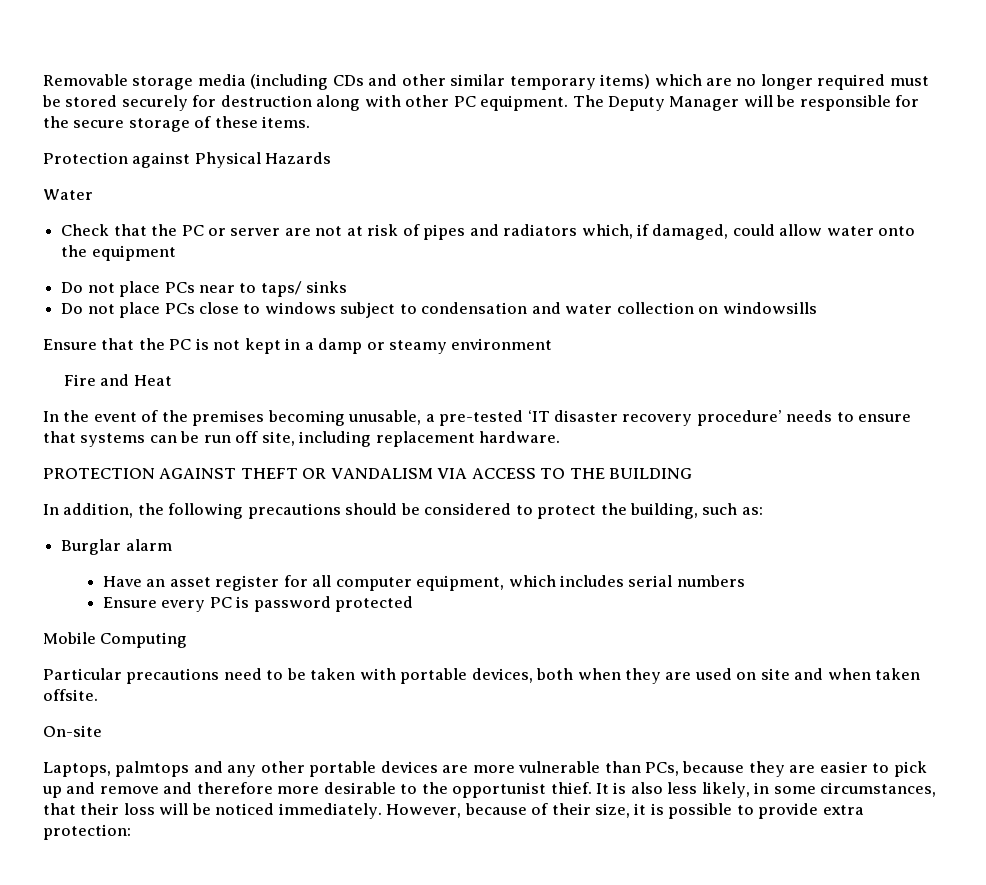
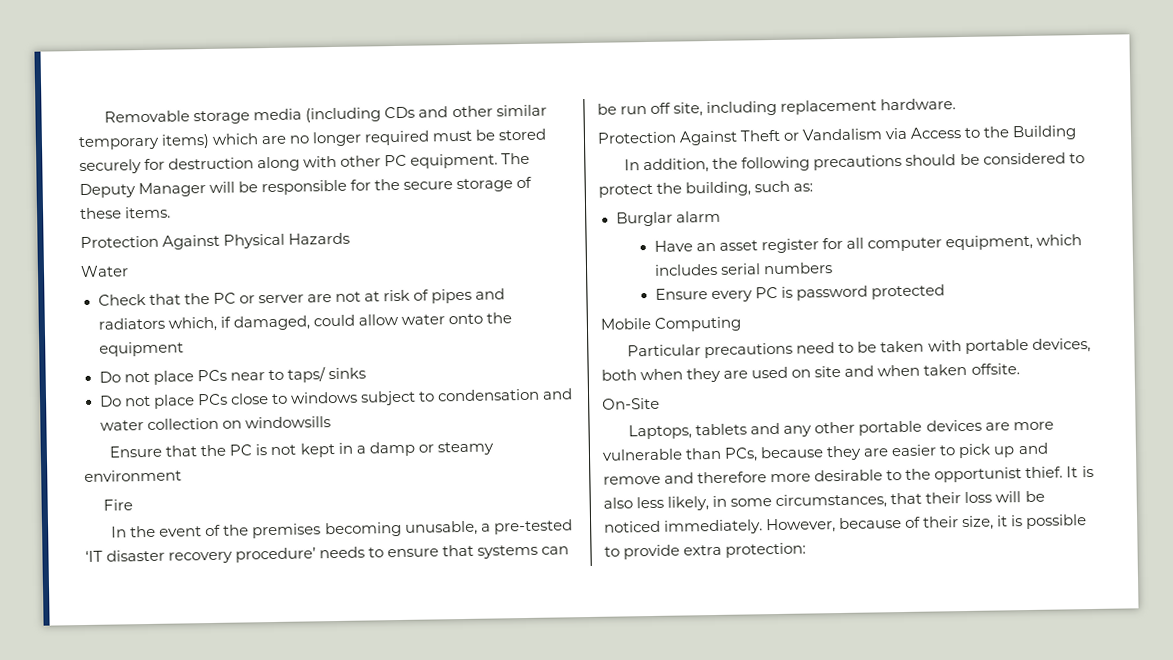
[132,152,191,168] against -> [162,234,221,250] Against
[100,374,172,386] and Heat -> (134, 505) none
[43,468,693,479] PROTECTION AGAINST THEFT OR VANDALISM VIA ACCESS TO THE BUILDING -> [597,125,1078,146] Protection Against Theft or Vandalism via Access to the Building
[43,725,102,737] On-site -> [602,397,660,410] On-Site
[115,761,190,777] palmtops -> [695,423,748,436] tablets

